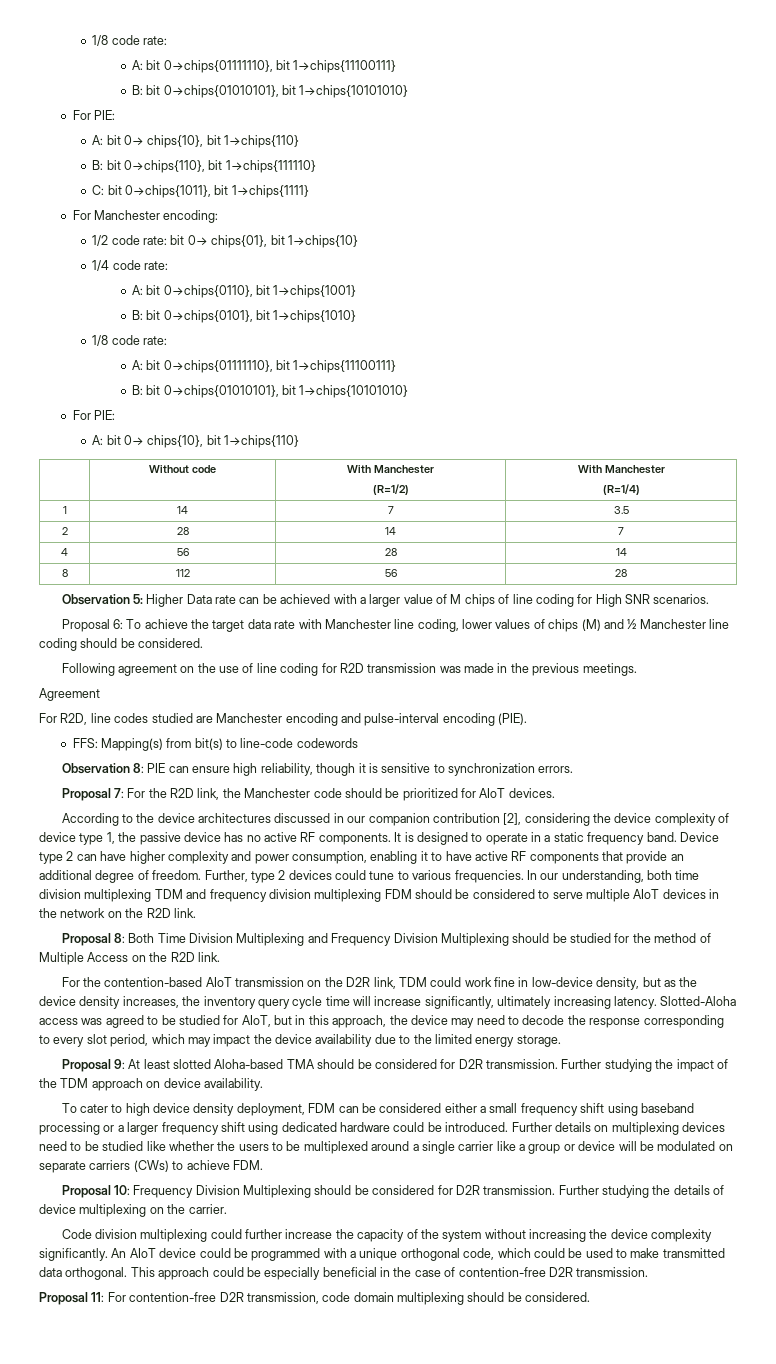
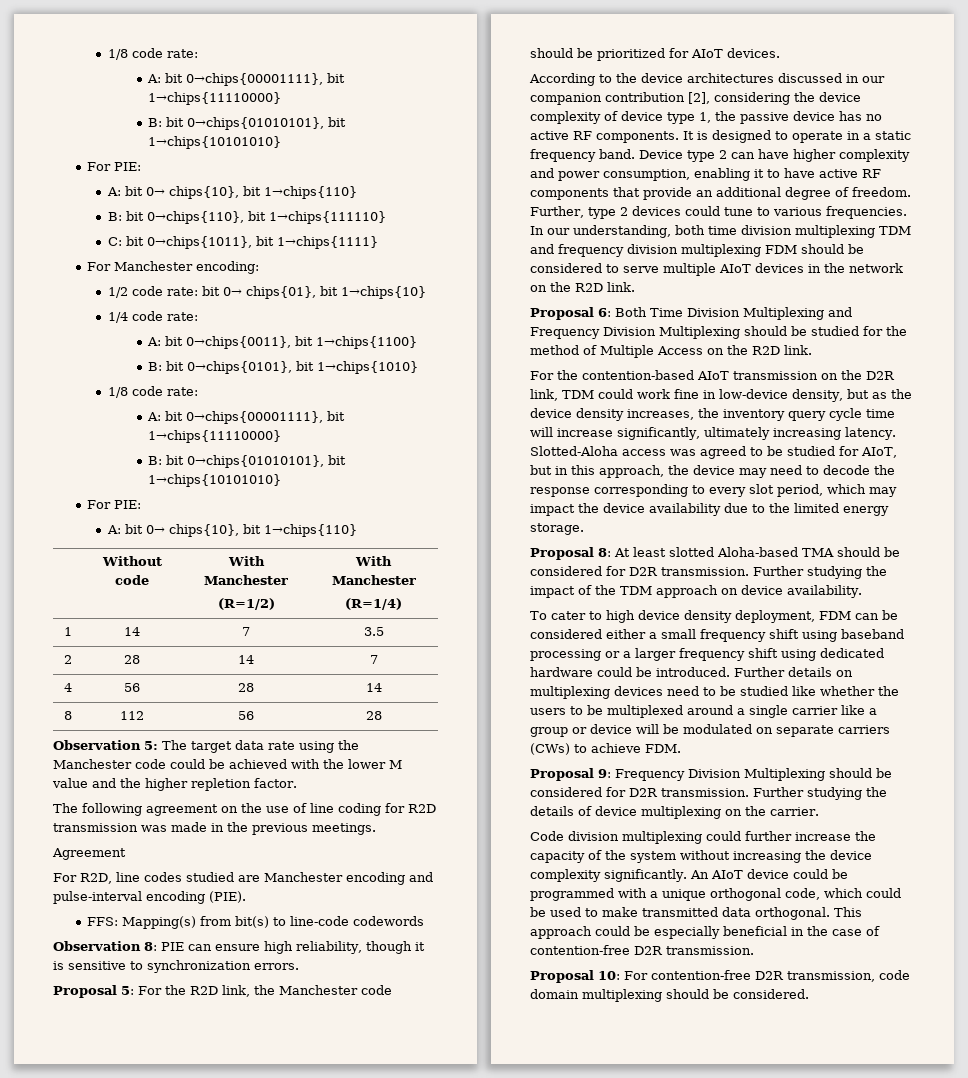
[92,35,168,46] [131,60,397,73] 1/8 code rate: // A: bit 0→chips{01111110}, bit 1→chips{11100111} -> [107,48,198,60] [147,73,346,86] [148,92,282,105] 1/8 code rate: // A: bit 0→chips{00001111}, bit 1→chips{11110000}
[163,285,357,298] 0→chips{0110}, bit 1→chips{1001} -> [186,336,418,349] 0→chips{0011}, bit 1→chips{1100}
[163,360,397,373] 0→chips{01111110}, bit 1→chips{11100111} -> [186,411,346,424] [148,430,282,443] 0→chips{00001111}, bit 1→chips{11110000}
[146,594,710,607] [61,619,730,632] [39,638,204,651] [61,663,115,676] Higher Data rate can be achieved with a larger value of M chips of line coding for High SNR scenarios. // Proposal 6: To achieve the target data rate with Manchester line coding, lower values of chips (M) and ½ Manchester line coding should be considered. // Following -> [162,740,359,753] [53,759,402,769] [52,778,297,791] [53,803,142,816] The target data rate using the Manchester code could be achieved with the lower M value and the higher repletion factor. // The following
[113,788,124,798] 7: -> [121,986,134,995] 5:
[113,933,125,943] 8: -> [598,308,611,317] 6:
[113,1059,125,1069] 9: -> [598,548,611,557] 8:
[113,1185,130,1195] 10: -> [598,769,611,778] 9:
[91,1292,105,1302] 11: -> [598,971,620,980] 10:

